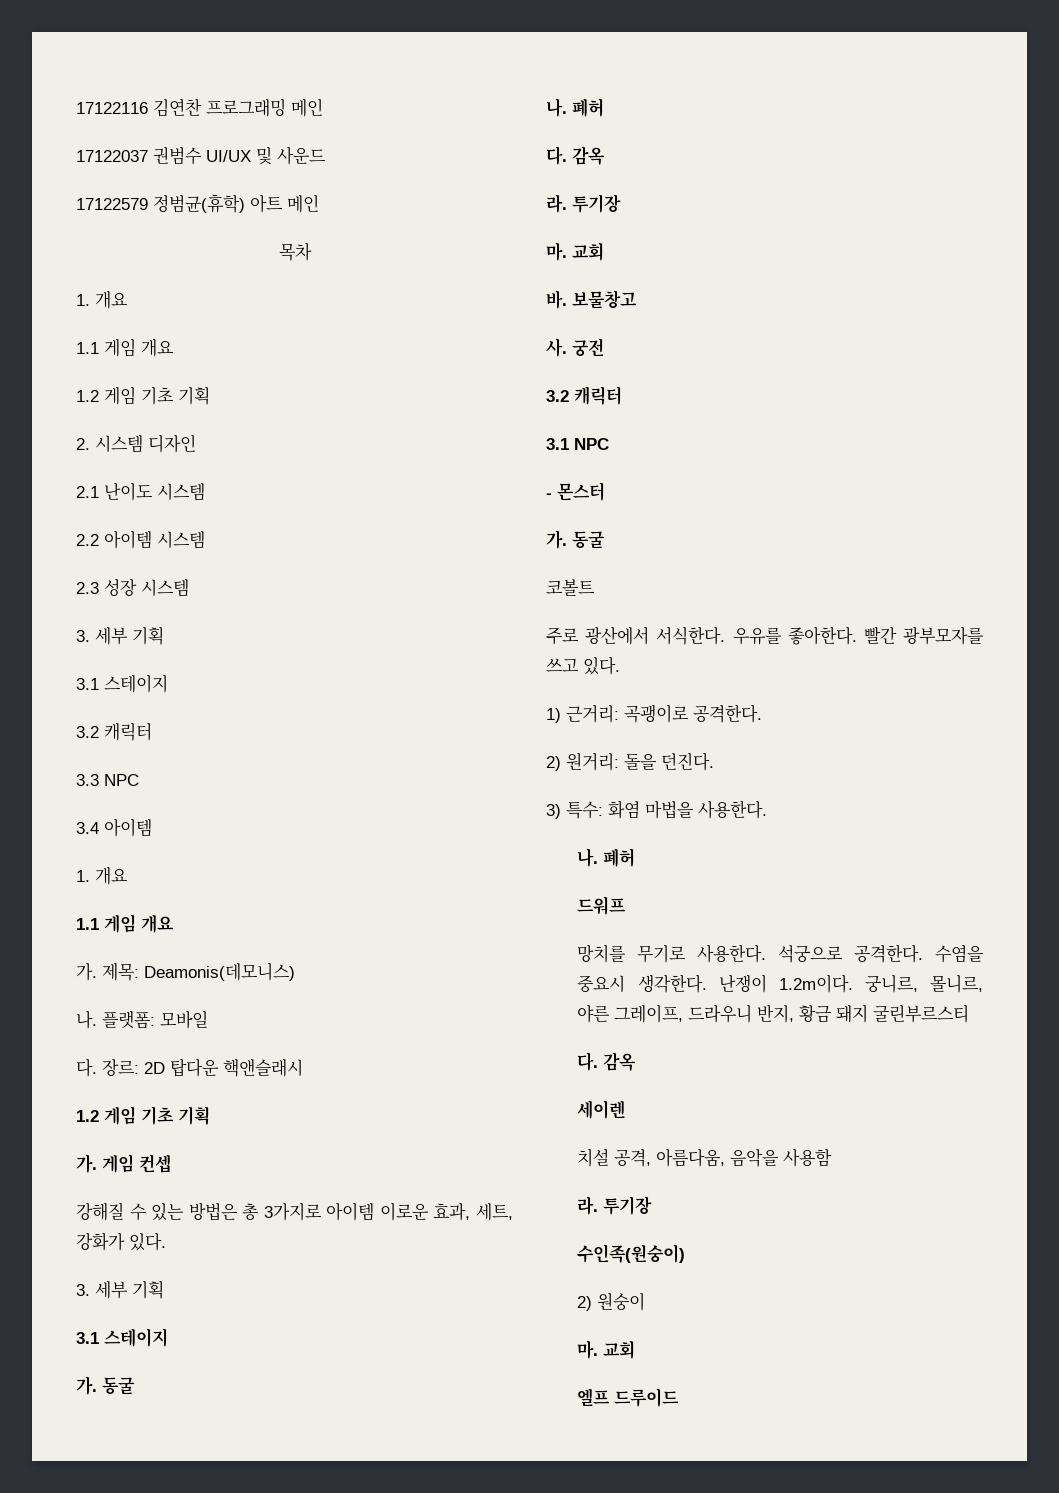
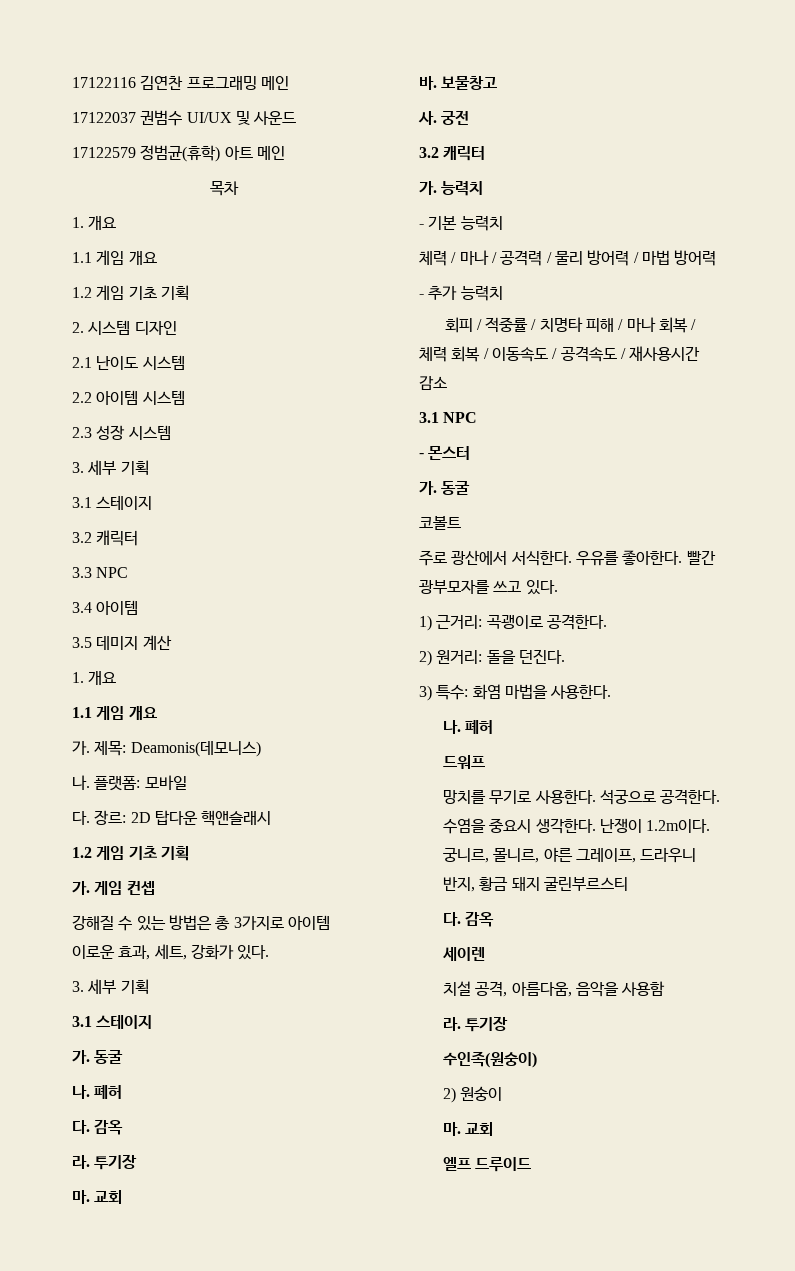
(152, 827) none -> [72,635,172,650] // 3.5 데미지 계산
(622, 395) none -> [419,181,484,196] [419,216,503,231] [419,250,717,266] [419,286,503,301] [444,317,697,333] [419,346,701,362] [419,376,447,390] // 가. 능력치 // - 기본 능력치 // 체력 / 마나 / 공격력 / 물리 방어력 / 마법 방어력 // - 추가 능력치 // 회피 / 적중률 / 치명타 피해 / 마나 회복 / 체력 회복 / 이동속도 / 공격속도 / 재사용시간 감소

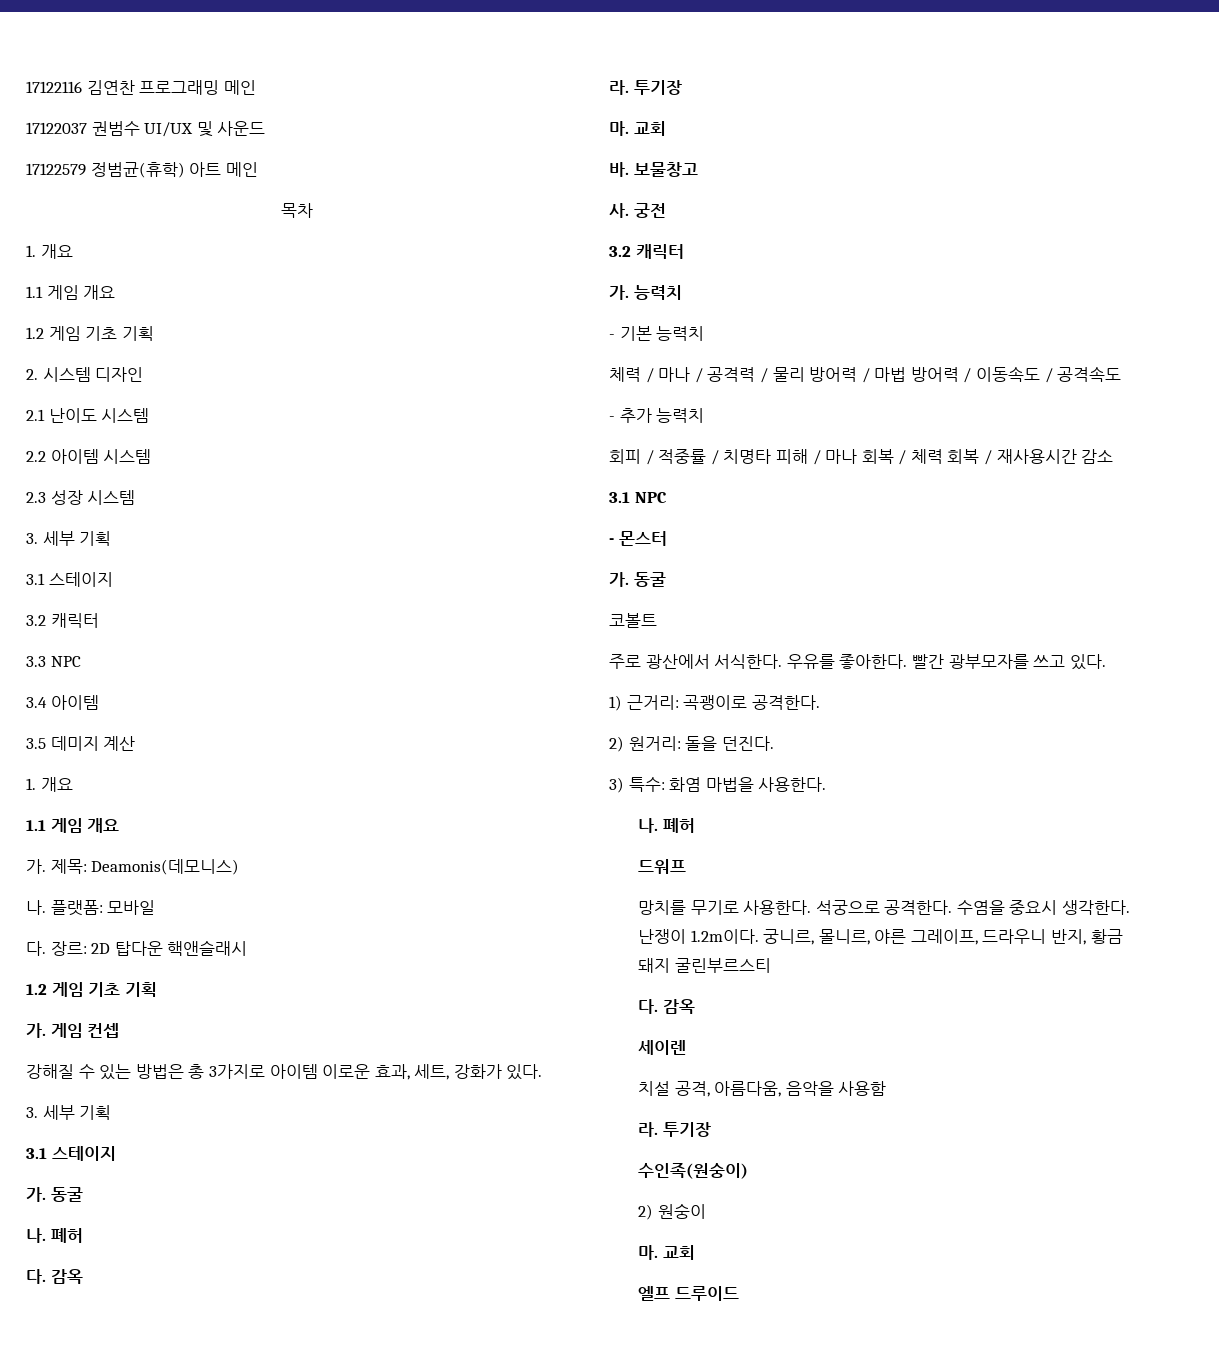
(717, 258) none -> [963,366,1122,383] / 이동속도 / 공격속도
[491,346,626,362] 이동속도 / 공격속도 / -> (993, 457) none

